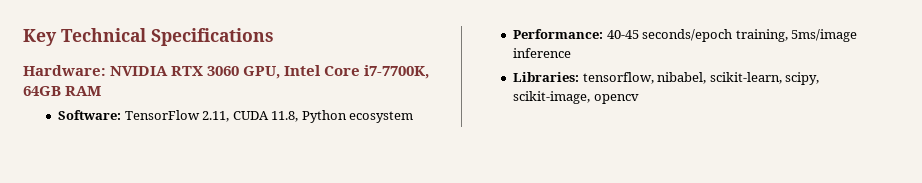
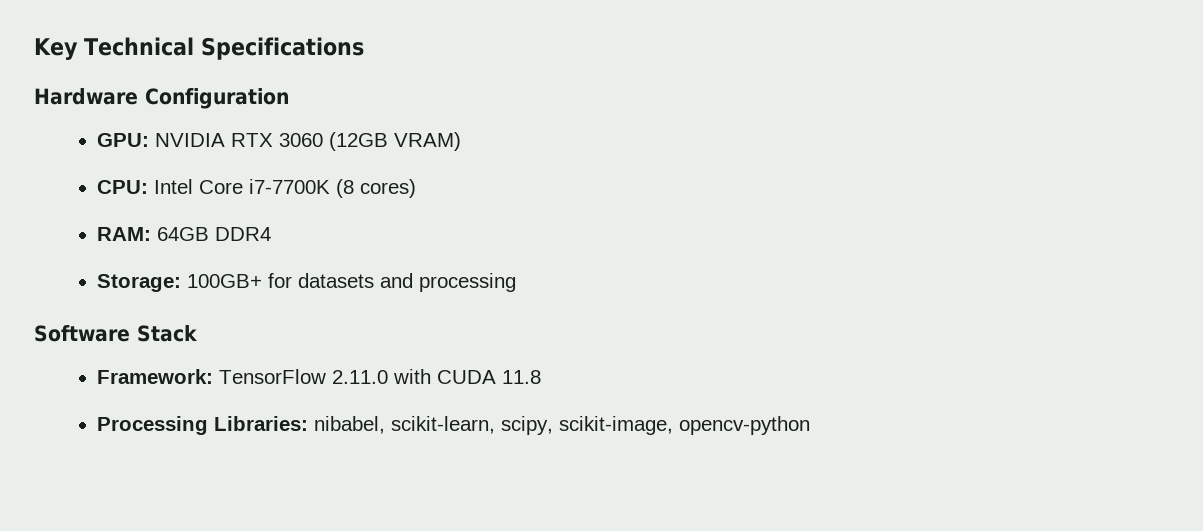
[23,65,430,79] [23,86,102,96] [58,110,414,123] [513,29,858,42] [513,48,572,58] [513,72,654,84] Hardware: NVIDIA RTX 3060 GPU, Intel Core i7-7700K, 64GB RAM // Software: TensorFlow 2.11, CUDA 11.8, Python ecosystem // Performance: 40-45 seconds/epoch training, 5ms/image inference // Libraries: tensorflow, -> [34,88,289,109] [97,132,462,151] [97,179,417,198] [97,227,272,241] [97,273,517,292] [34,325,197,342] [97,369,542,384] [97,416,309,435] Hardware Configuration // GPU: NVIDIA RTX 3060 (12GB VRAM) // CPU: Intel Core i7-7700K (8 cores) // RAM: 64GB DDR4 // Storage: 100GB+ for datasets and processing // Software Stack // Framework: TensorFlow 2.11.0 with CUDA 11.8 // Processing Libraries:
[593,94,639,104] opencv -> [679,416,811,435] opencv-python

